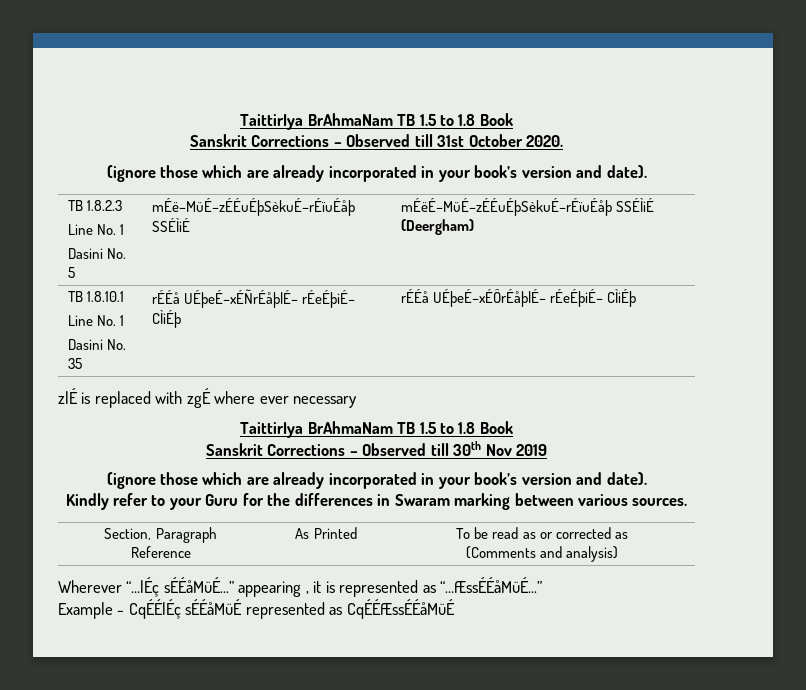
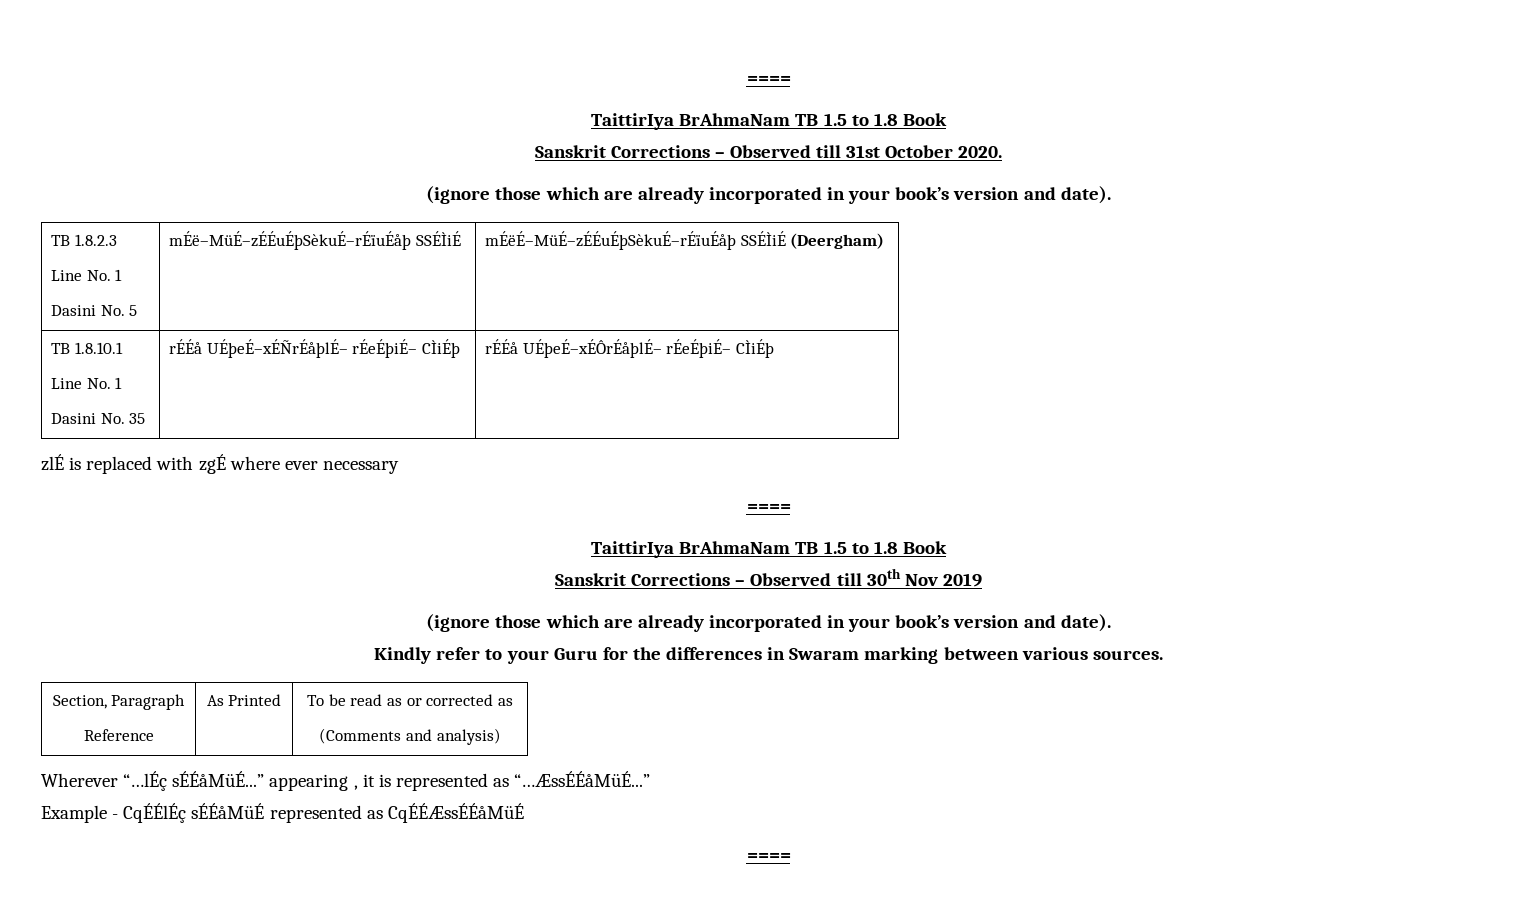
(240, 122) none -> [746,76,791,84] ==== //
(357, 402) none -> [746,504,791,512] // ====
(455, 609) none -> [746,853,791,861] // ====

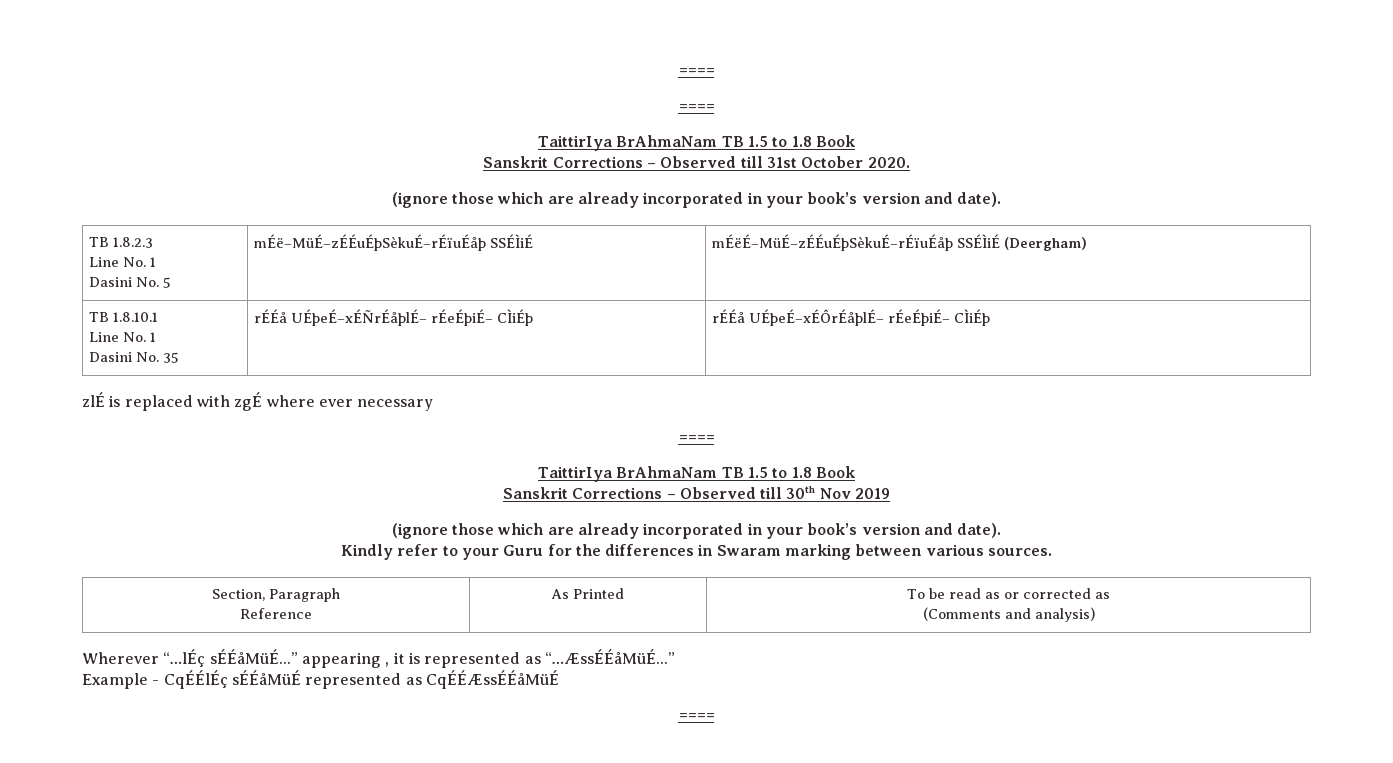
[746,76,791,84] ==== -> [678,68,715,75] [678,104,715,111] ==== // ====

